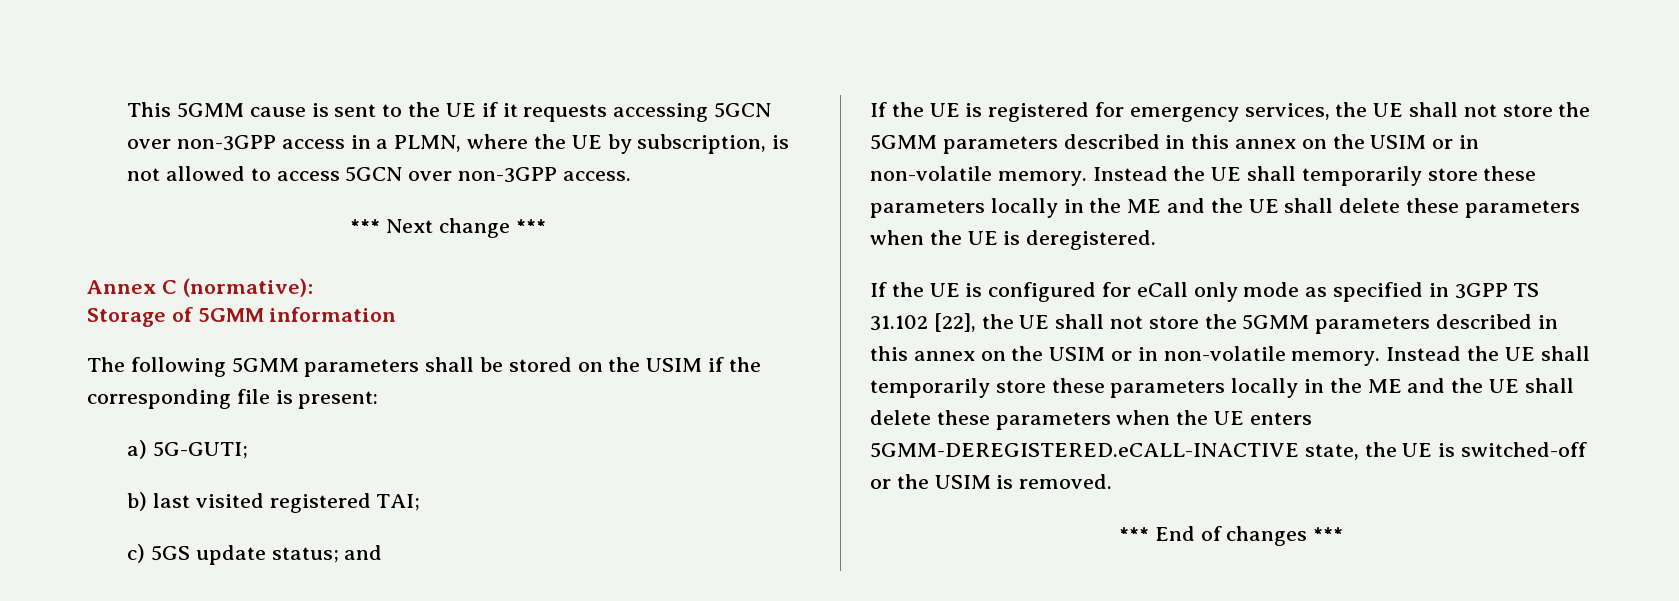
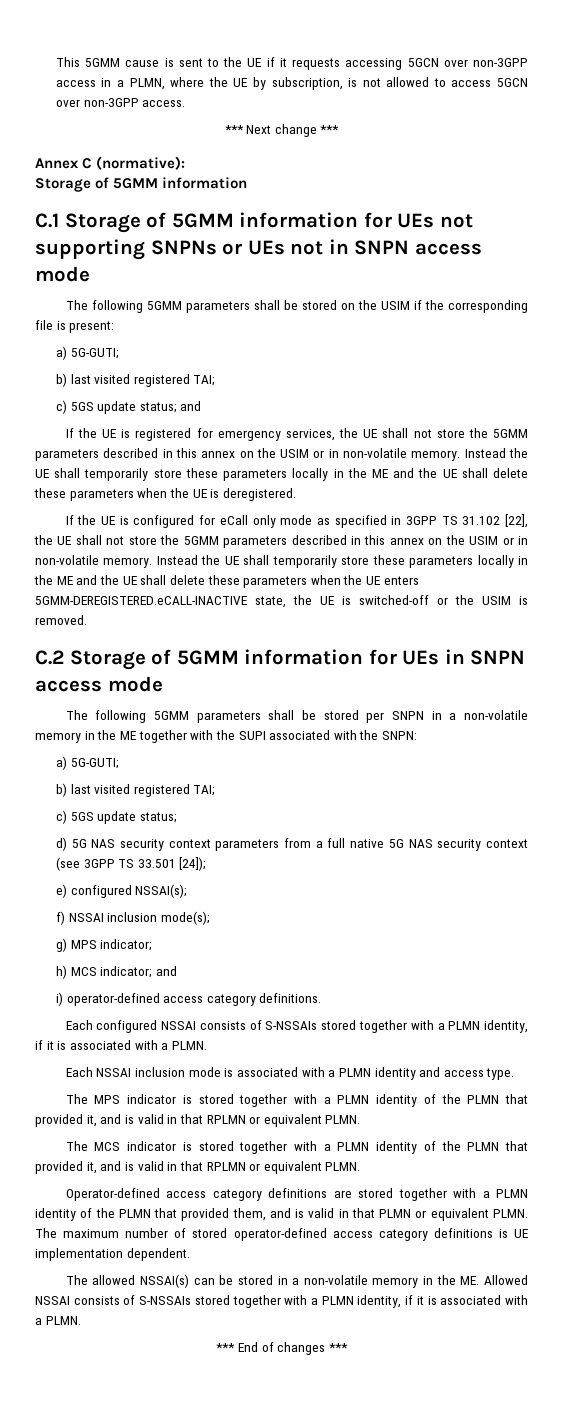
(397, 314) none -> [35,212,473,233] [35,239,482,260] [35,266,90,282] // C.1 Storage of 5GMM information for UEs not supporting SNPNs or UEs not in SNPN access mode
(1113, 481) none -> [35,649,526,670] [35,676,163,692] [65,710,529,723] [35,730,418,743] [55,756,119,770] [55,783,216,797] [55,810,177,824] [55,837,528,851] [55,857,207,871] [55,884,188,898] [55,911,210,925] [55,938,153,952] [55,965,177,979] [55,992,322,1006] [65,1020,528,1033] [35,1040,207,1050] [65,1067,515,1080] [65,1094,528,1107] [35,1114,361,1127] [65,1141,528,1154] [35,1161,361,1174] [65,1188,529,1201] [35,1208,528,1221] [35,1228,529,1241] [35,1248,190,1261] [65,1274,528,1288] [35,1295,529,1308] [35,1316,81,1325] // C.2 Storage of 5GMM information for UEs in SNPN access mode // The following 5GMM parameters shall be stored per SNPN in a non-volatile memory in the ME together with the SUPI associated with the SNPN: // a) 5G-GUTI; // b) last visited registered TAI; // c) 5GS update status; // d) 5G NAS security context parameters from a full native 5G NAS security context (see 3GPP TS 33.501 [24]); // e) configured NSSAI(s); // f) NSSAI inclusion mode(s); // g) MPS indicator; // h) MCS indicator; and // i) operator-defined access category definitions. // Each configured NSSAI consists of S-NSSAIs stored together with a PLMN identity, if it is associated with a PLMN. // Each NSSAI inclusion mode is associated with a PLMN identity and access type. // The MPS indicator is stored together with a PLMN identity of the PLMN that provided it, and is valid in that RPLMN or equivalent PLMN. // The MCS indicator is stored together with a PLMN identity of the PLMN that provided it, and is valid in that RPLMN or equivalent PLMN. // Operator-defined access category definitions are stored together with a PLMN identity of the PLMN that provided them, and is valid in that PLMN or equivalent PLMN. The maximum number of stored operator-defined access category definitions is UE implementation dependent. // The allowed NSSAI(s) can be stored in a non-volatile memory in the ME. Allowed NSSAI consists of S-NSSAIs stored together with a PLMN identity, if it is associated with a PLMN.

